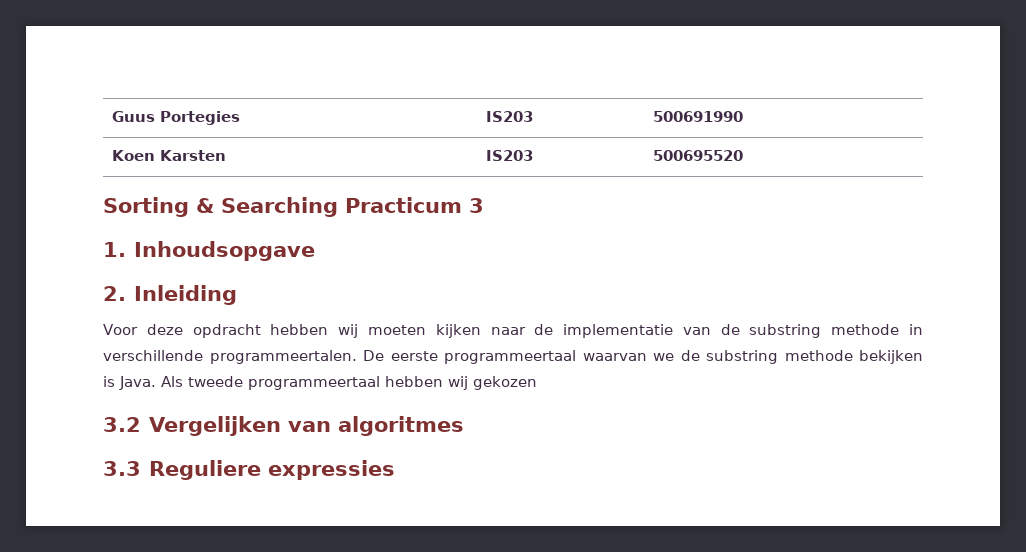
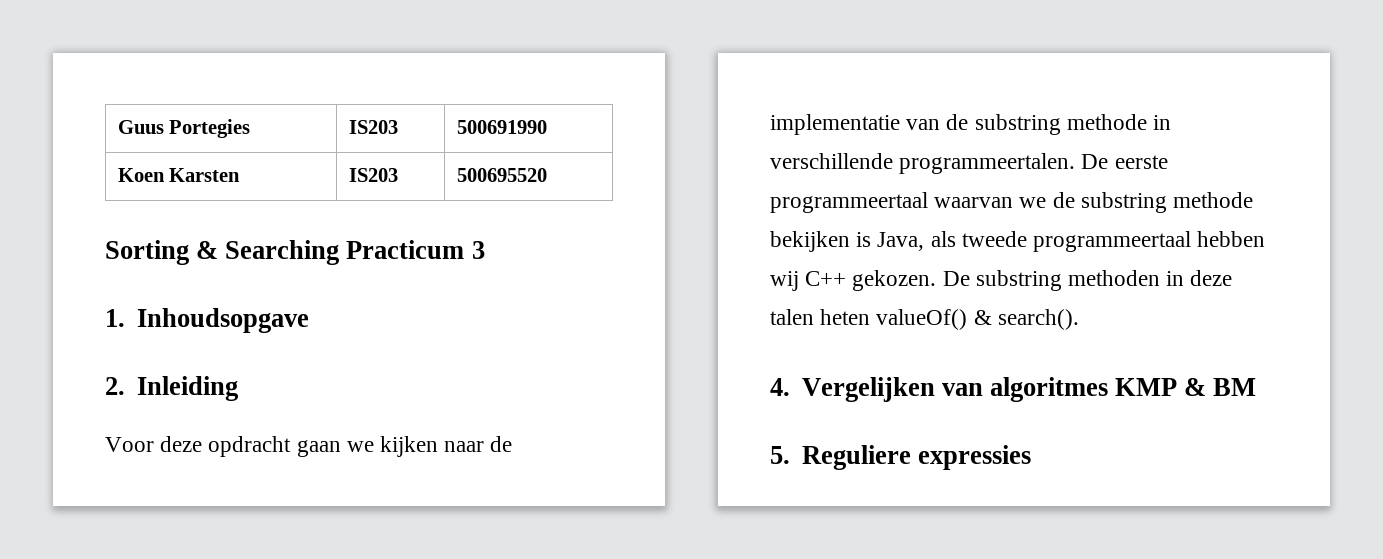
[270,324,426,338] hebben wij moeten -> [296,440,374,457] gaan we
[119,376,183,390] Java. Als -> [877,231,956,251] Java, als
[473,376,537,390] [103,417,141,432] gekozen // 3.2 -> [805,270,1233,291] [770,309,1079,330] [770,378,790,396] C++ gekozen. De substring methoden in deze talen heten valueOf() & search(). // 4.
[103,461,141,476] // 3.3 -> [1114,378,1257,396] [770,446,790,464] KMP & BM // 5.

